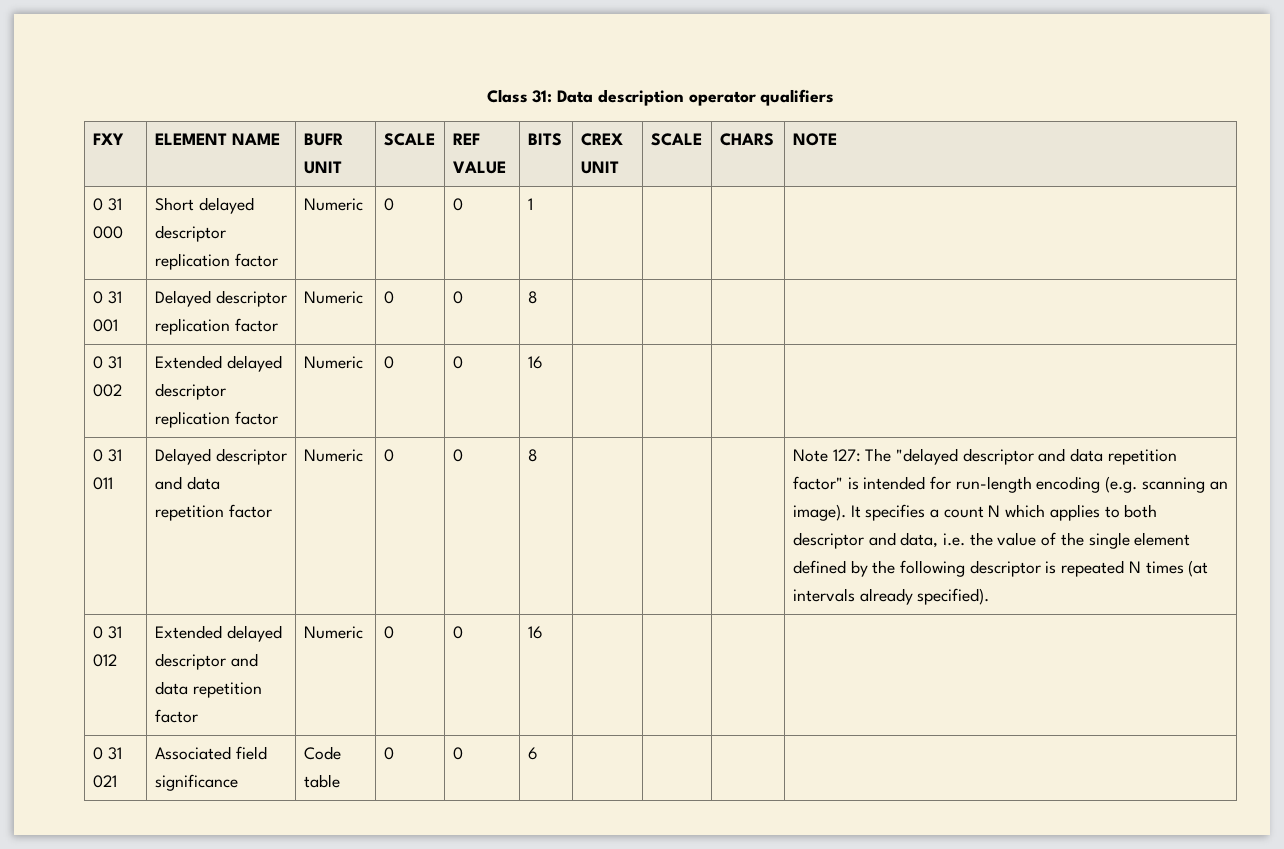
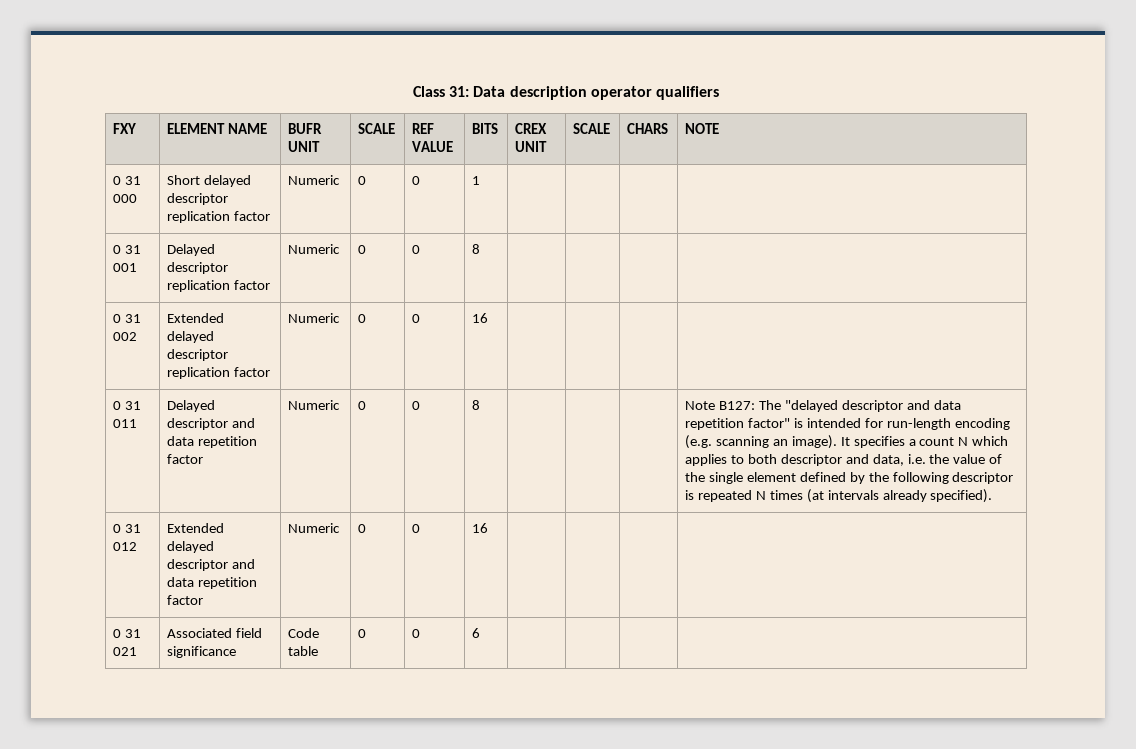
[832,449,861,462] 127: -> [718,401,755,410] B127:

